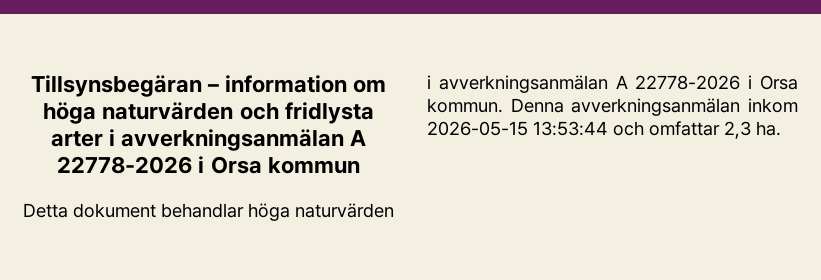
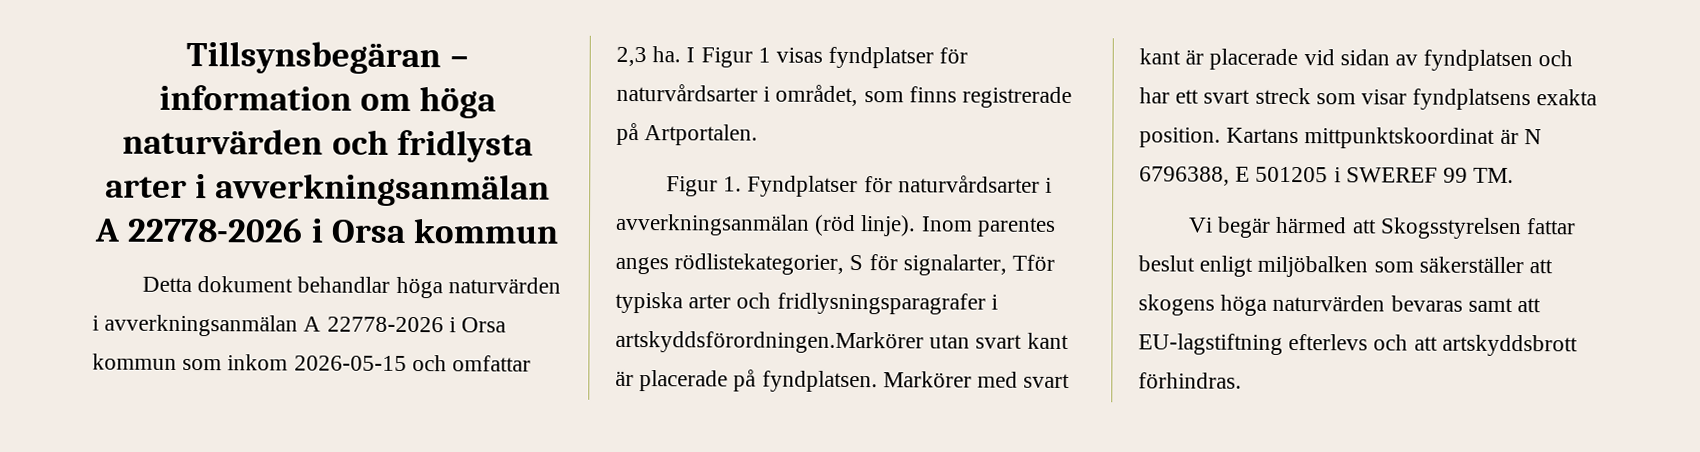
[427,98,741,116] kommun. Denna avverkningsanmälan -> [92,353,223,371] kommun som
[533,121,608,136] 13:53:44 -> (407, 363) none
(781, 128) none -> [686,46,969,69] [616,83,1073,109] [616,122,759,146] [666,175,1053,198] [615,213,1056,237] [615,253,1056,276] [615,291,998,315] [615,330,1069,354] [615,369,1071,393] [1139,48,1574,72] [1139,87,1598,111] [1139,127,1542,149] [1139,166,1515,186] [1188,216,1577,240] [1138,255,1554,278] [1138,294,1542,316] [1138,333,1578,357] [1138,372,1242,389] I Figur 1 visas fyndplatser för naturvårdsarter i området, som finns registrerade på Artportalen. // Figur 1. Fyndplatser för naturvårdsarter i avverkningsanmälan (röd linje). Inom parentes anges rödlistekategorier, S för signalarter, Tför typiska arter och fridlysningsparagrafer i artskyddsförordningen.Markörer utan svart kant är placerade på fyndplatsen. Markörer med svart kant är placerade vid sidan av fyndplatsen och har ett svart streck som visar fyndplatsens exakta position. Kartans mittpunktskoordinat är N 6796388, E 501205 i SWEREF 99 TM. // Vi begär härmed att Skogsstyrelsen fattar beslut enligt miljöbalken som säkerställer att skogens höga naturvärden bevaras samt att EU-lagstiftning efterlevs och att artskyddsbrott förhindras.

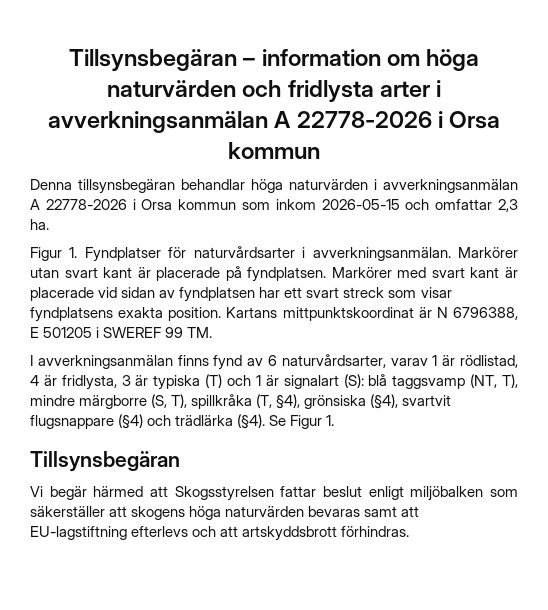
[142,276,294,293] Detta dokument -> [30,179,175,194] Denna tillsynsbegäran
[686,46,969,69] [616,83,1073,109] [616,122,759,146] I Figur 1 visas fyndplatser för naturvårdsarter i området, som finns registrerade på Artportalen. -> (49, 224) none
[615,213,1056,237] [615,253,1056,276] [615,291,998,315] [615,330,924,354] avverkningsanmälan (röd linje). Inom parentes anges rödlistekategorier, S för signalarter, Tför typiska arter och fridlysningsparagrafer i artskyddsförordningen.Markörer -> [312,247,518,261] avverkningsanmälan. Markörer
[1538,50,1574,67] och -> (256, 294) none
(1515, 175) none -> [30,354,519,370] [30,374,519,390] [30,394,452,409] [30,414,335,429] [30,451,180,472] // I avverkningsanmälan finns fynd av 6 naturvårdsarter, varav 1 är rödlistad, 4 är fridlysta, 3 är typiska (T) och 1 är signalart (S): blå taggsvamp (NT, T), mindre märgborre (S, T), spillkråka (T, §4), grönsiska (§4), svartvit flugsnappare (§4) och trädlärka (§4). Se Figur 1. // Tillsynsbegäran

